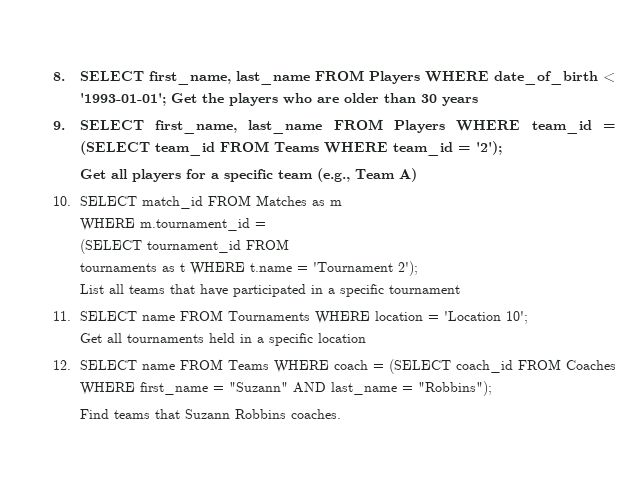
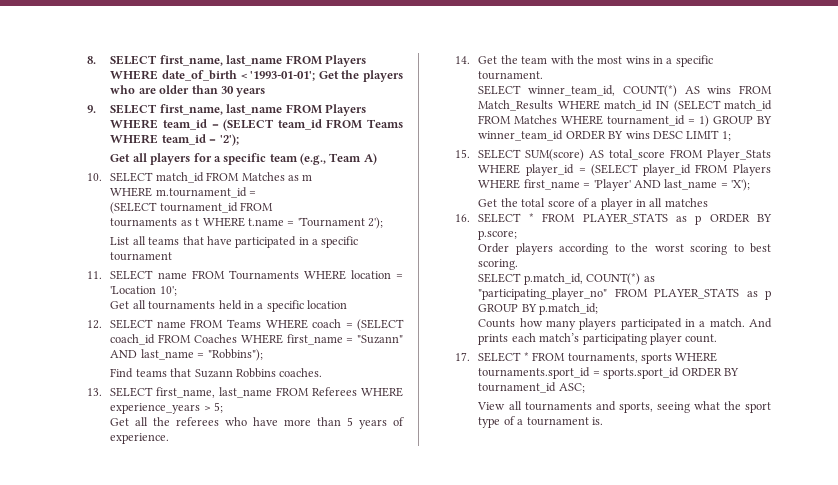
(341, 414) none -> [87,387,403,398] [110,402,224,414] [110,417,405,429] [110,433,170,444] [455,55,713,67] [478,71,544,80] [478,85,772,97] [478,100,772,112] [478,115,772,127] [478,130,731,141] [455,149,771,161] [478,164,771,176] [478,179,751,191] [478,198,708,210] [455,213,772,225] [478,230,518,240] [478,243,771,255] [478,259,519,270] [478,273,655,285] [478,288,771,300] [478,303,599,315] [478,318,772,330] [478,333,718,345] [455,352,718,364] [478,367,739,379] [478,382,585,393] [477,401,771,413] [478,416,603,428] // 13. SELECT first_name, last_name FROM Referees WHERE experience_years > 5; // Get all the referees who have more than 5 years of experience. // 14. Get the team with the most wins in a specific tournament. // SELECT winner_team_id, COUNT(*) AS wins FROM Match_Results WHERE match_id IN (SELECT match_id FROM Matches WHERE tournament_id = 1) GROUP BY winner_team_id ORDER BY wins DESC LIMIT 1; // 15. SELECT SUM(score) AS total_score FROM Player_Stats WHERE player_id = (SELECT player_id FROM Players WHERE first_name = 'Player' AND last_name = 'X'); // Get the total score of a player in all matches // 16. SELECT * FROM PLAYER_STATS as p ORDER BY p.score; // Order players according to the worst scoring to best scoring. // SELECT p.match_id, COUNT(*) as "participating_player_no" FROM PLAYER_STATS as p GROUP BY p.match_id; // Counts how many players participated in a match. And prints each match’s participating player count. // 17. SELECT * FROM tournaments, sports WHERE tournaments.sport_id = sports.sport_id ORDER BY tournament_id ASC; // View all tournaments and sports, seeing what the sport type of a tournament is.

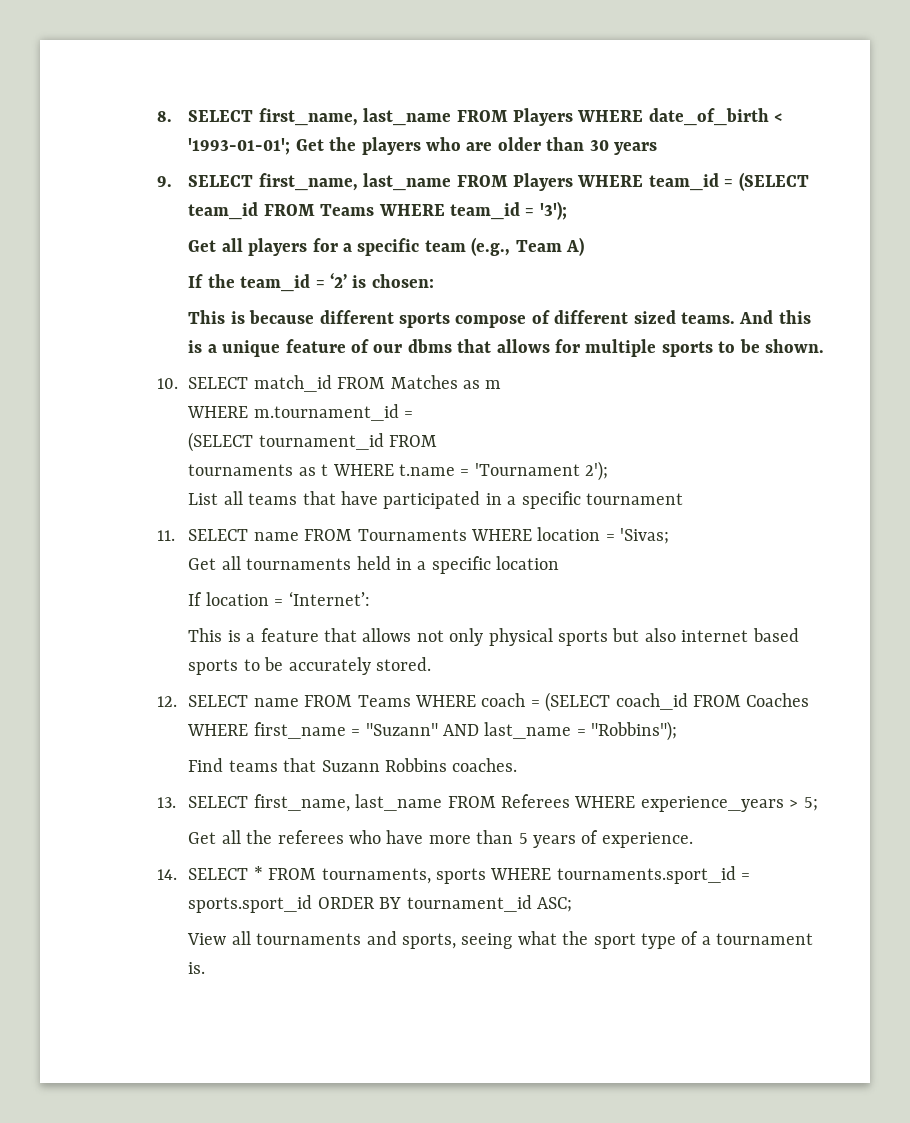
[219,134,239,146] '2'); -> [539,201,567,220] '3');
(377, 159) none -> [188,273,434,292] [188,310,811,328] [188,339,825,357] // If the team_id = ‘2’ is chosen: // This is because different sports compose of different sized teams. And this is a unique feature of our dbms that allows for multiple sports to be shown.
[110,286,177,296] 'Location 10'; -> [620,528,670,544] 'Sivas;
(348, 304) none -> [188,591,370,606] [188,628,799,646] [188,657,432,675] // If location = ‘Internet’: // This is a feature that allows not only physical sports but also internet based sports to be accurately stored.
[478,55,713,67] [478,71,544,80] [478,85,772,97] [478,100,772,112] [478,115,772,127] [478,130,731,141] [455,149,771,161] [478,164,771,176] [478,179,751,191] [478,198,708,210] [455,213,772,225] [478,230,518,240] [478,243,771,255] [478,259,519,270] [478,273,655,285] [478,288,771,300] [478,303,599,315] [478,318,772,330] [478,333,718,345] [455,352,471,361] Get the team with the most wins in a specific tournament. // SELECT winner_team_id, COUNT(*) AS wins FROM Match_Results WHERE match_id IN (SELECT match_id FROM Matches WHERE tournament_id = 1) GROUP BY winner_team_id ORDER BY wins DESC LIMIT 1; // 15. SELECT SUM(score) AS total_score FROM Player_Stats WHERE player_id = (SELECT player_id FROM Players WHERE first_name = 'Player' AND last_name = 'X'); // Get the total score of a player in all matches // 16. SELECT * FROM PLAYER_STATS as p ORDER BY p.score; // Order players according to the worst scoring to best scoring. // SELECT p.match_id, COUNT(*) as "participating_player_no" FROM PLAYER_STATS as p GROUP BY p.match_id; // Counts how many players participated in a match. And prints each match’s participating player count. // 17. -> (178, 874) none

